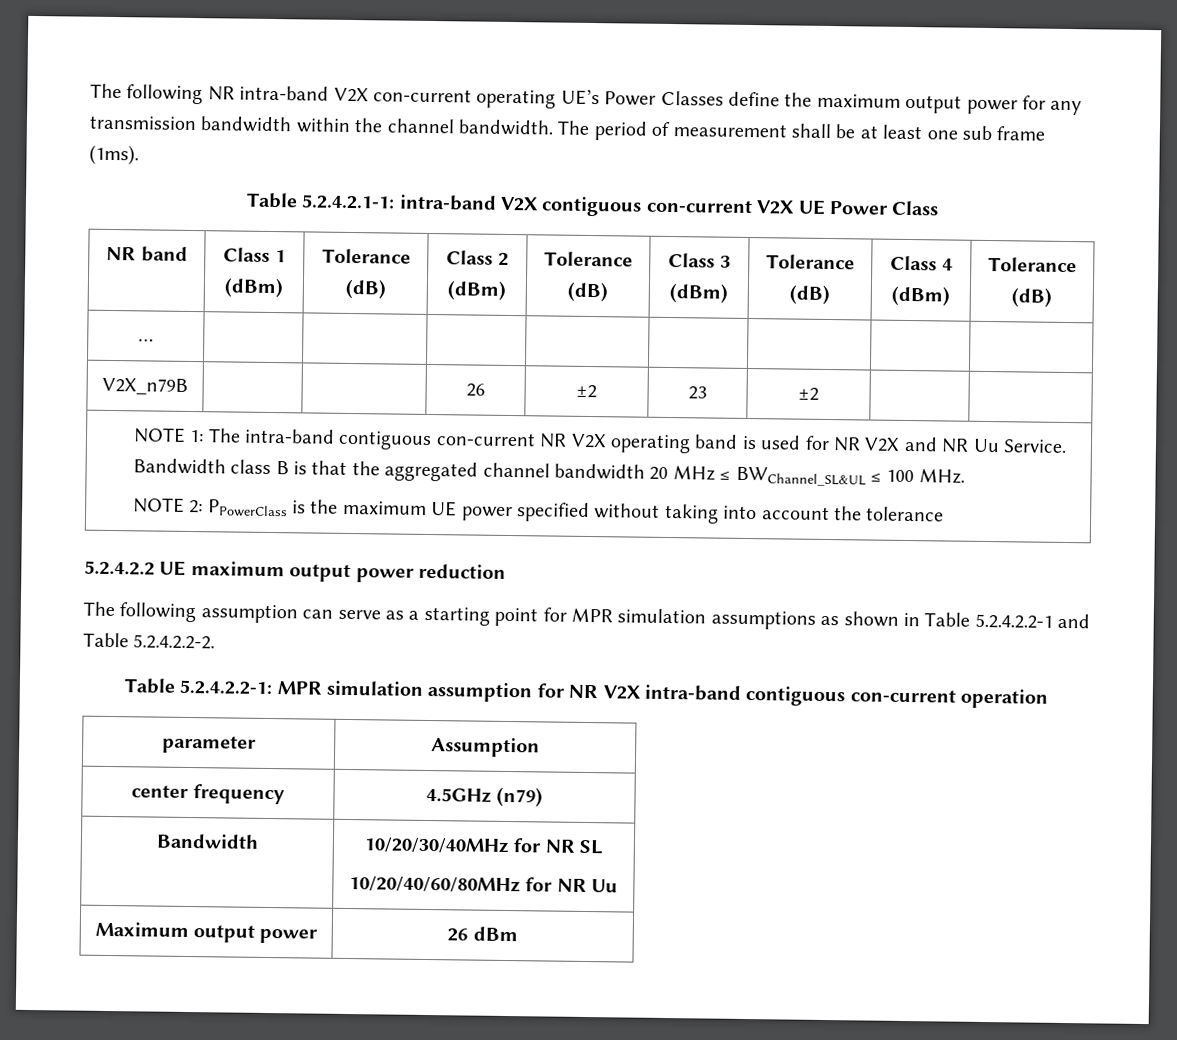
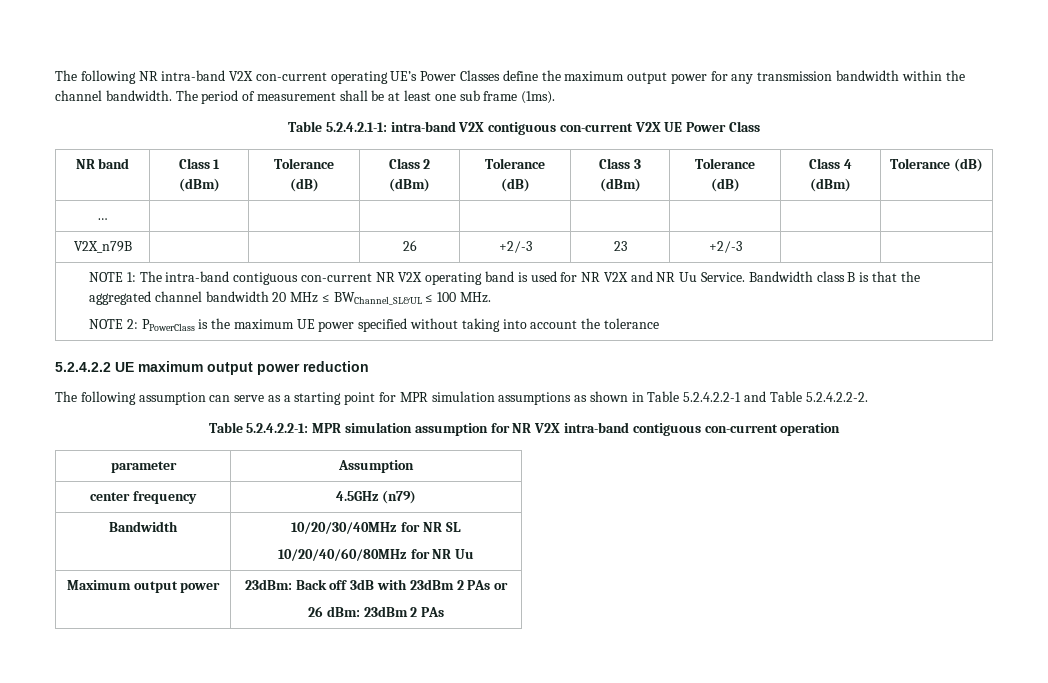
[576,384,597,399] ±2 -> [498,241,532,253] +2/-3
[798,387,819,401] ±2 -> [708,241,742,253] +2/-3
[447,926,518,942] 26 dBm -> [244,579,509,590] [307,606,445,617] 23dBm: Back off 3dB with 23dBm 2 PAs or // 26 dBm: 23dBm 2 PAs

